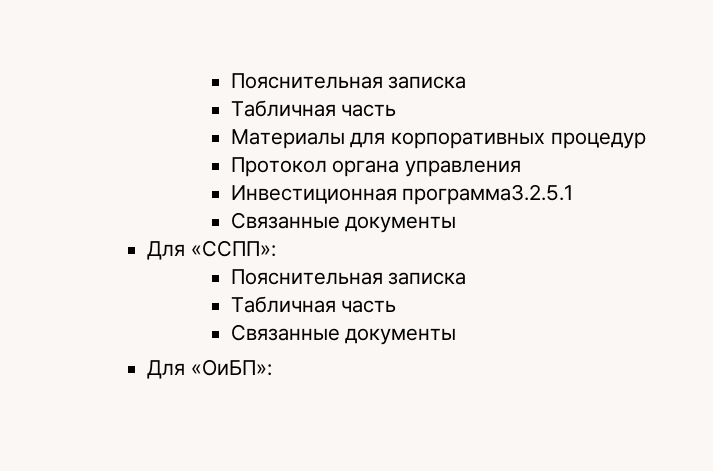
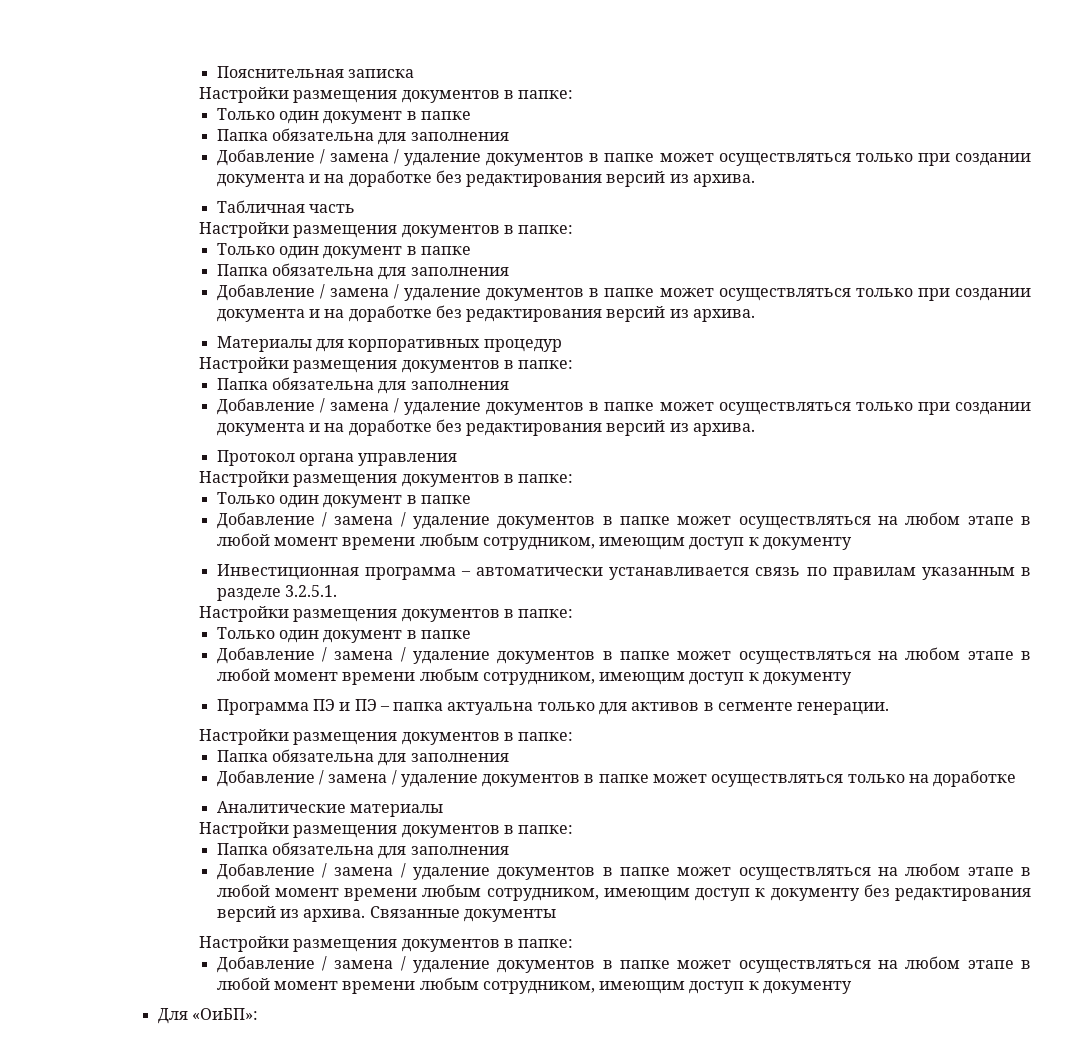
[230,73,467,89] [230,100,397,117] [230,129,646,149] [230,157,521,177] [230,184,574,205] [230,212,457,233] [147,240,277,260] [230,269,467,285] [230,296,397,313] [230,324,457,345] Пояснительная записка // Табличная часть // Материалы для корпоративных процедур // Протокол органа управления // Инвестиционная программа3.2.5.1 // Связанные документы // Для «ССПП»: // Пояснительная записка // Табличная часть // Связанные документы -> [216,66,414,78] [198,87,574,103] [216,108,471,124] [216,128,509,145] [216,149,1032,166] [216,170,756,187] [216,200,355,213] [198,222,574,238] [216,243,471,259] [216,263,509,280] [216,284,1032,301] [216,305,756,322] [216,336,562,352] [198,357,574,373] [216,377,509,394] [216,398,1032,415] [216,419,756,436] [216,450,458,466] [198,471,574,487] [216,492,471,508] [216,512,1031,529] [216,533,853,550] [216,564,1032,580] [216,585,337,601] [198,606,574,622] [216,627,471,643] [216,647,1031,664] [216,668,853,685] [216,699,890,715] [198,729,574,745] [216,749,509,766] [216,770,1017,787] [216,801,443,817] [198,822,574,838] [216,842,509,859] [216,863,1031,880] [216,884,1031,901] [216,906,556,922] [198,936,574,952] [216,956,1031,973] [216,977,853,994] Пояснительная записка // Настройки размещения документов в папке: // Только один документ в папке // Папка обязательна для заполнения // Добавление / замена / удаление документов в папке может осуществляться только при создании документа и на доработке без редактирования версий из архива. // Табличная часть // Настройки размещения документов в папке: // Только один документ в папке // Папка обязательна для заполнения // Добавление / замена / удаление документов в папке может осуществляться только при создании документа и на доработке без редактирования версий из архива. // Материалы для корпоративных процедур // Настройки размещения документов в папке: // Папка обязательна для заполнения // Добавление / замена / удаление документов в папке может осуществляться только при создании документа и на доработке без редактирования версий из архива. // Протокол органа управления // Настройки размещения документов в папке: // Только один документ в папке // Добавление / замена / удаление документов в папке может осуществляться на любом этапе в любой момент времени любым сотрудником, имеющим доступ к документу // Инвестиционная программа – автоматически устанавливается связь по правилам указанным в разделе 3.2.5.1. // Настройки размещения документов в папке: // Только один документ в папке // Добавление / замена / удаление документов в папке может осуществляться на любом этапе в любой момент времени любым сотрудником, имеющим доступ к документу // Программа ПЭ и ПЭ – папка актуальна только для активов в сегменте генерации. // Настройки размещения документов в папке: // Папка обязательна для заполнения // Добавление / замена / удаление документов в папке может осуществляться только на доработке // Аналитические материалы // Настройки размещения документов в папке: // Папка обязательна для заполнения // Добавление / замена / удаление документов в папке может осуществляться на любом этапе в любой момент времени любым сотрудником, имеющим доступ к документу без редактирования версий из архива. Связанные документы // Настройки размещения документов в папке: // Добавление / замена / удаление документов в папке может осуществляться на любом этапе в любой момент времени любым сотрудником, имеющим доступ к документу

